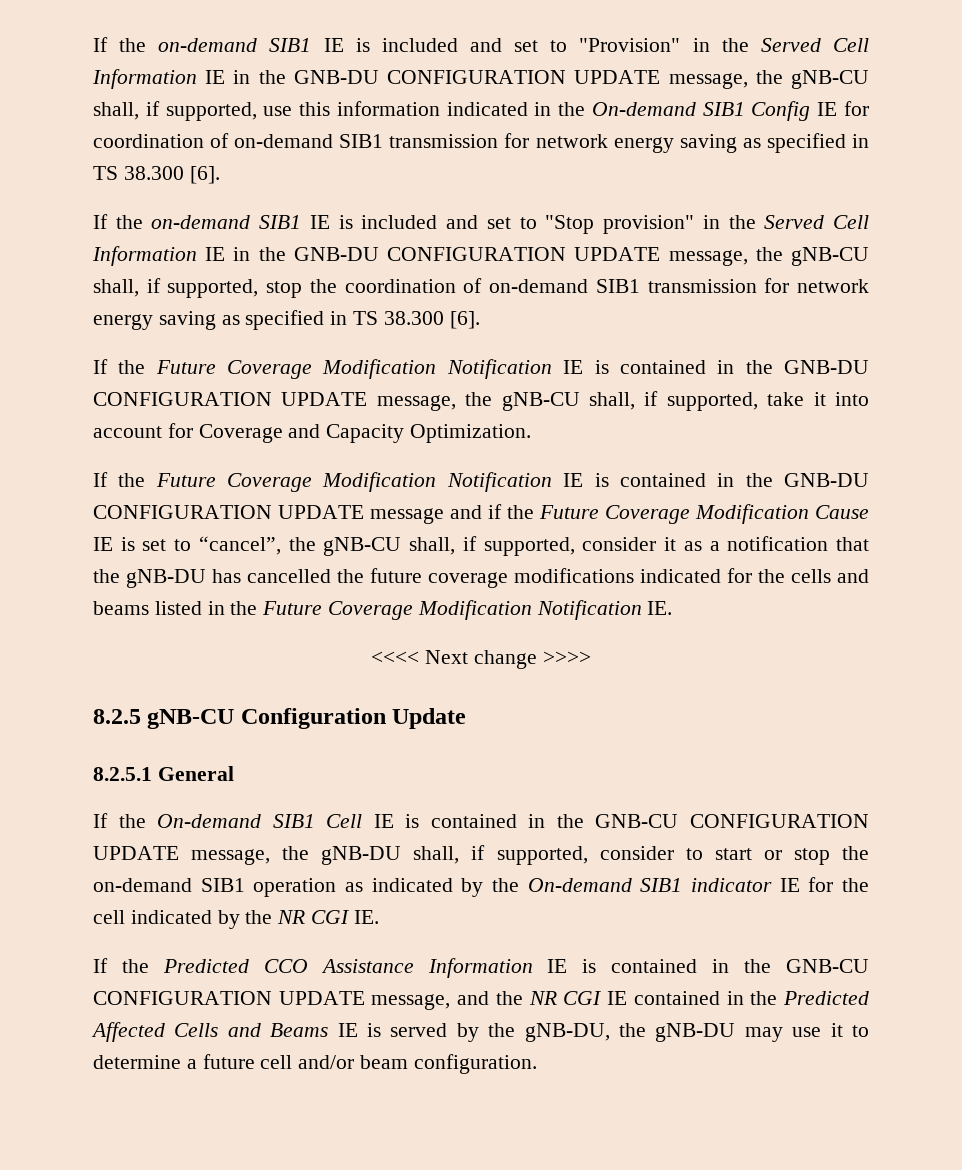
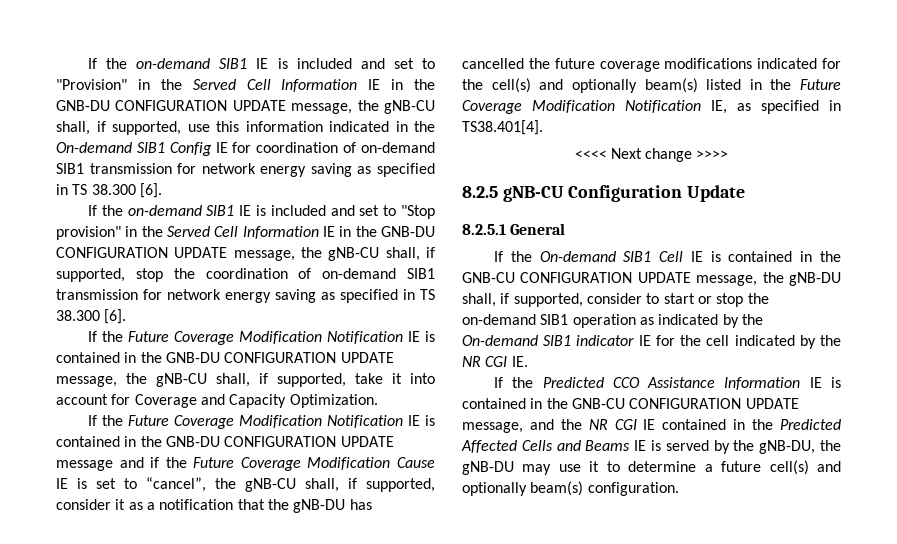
[791,569,869,583] [93,601,149,615] cells and beams -> [491,78,698,93] cell(s) and optionally beam(s)
[647,601,673,615] IE. -> [711,100,841,114] [462,120,543,135] IE, as specified in TS38.401[4].
[260,1055,409,1069] cell and/or beam -> [769,460,841,475] [462,481,584,496] cell(s) and optionally beam(s)

